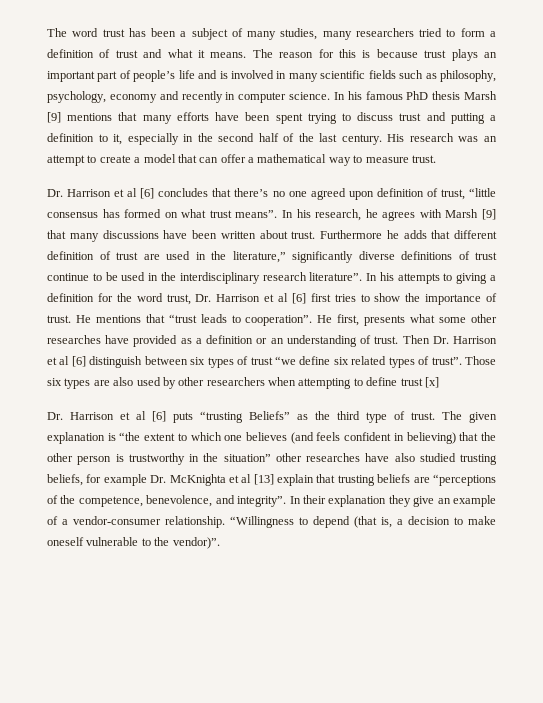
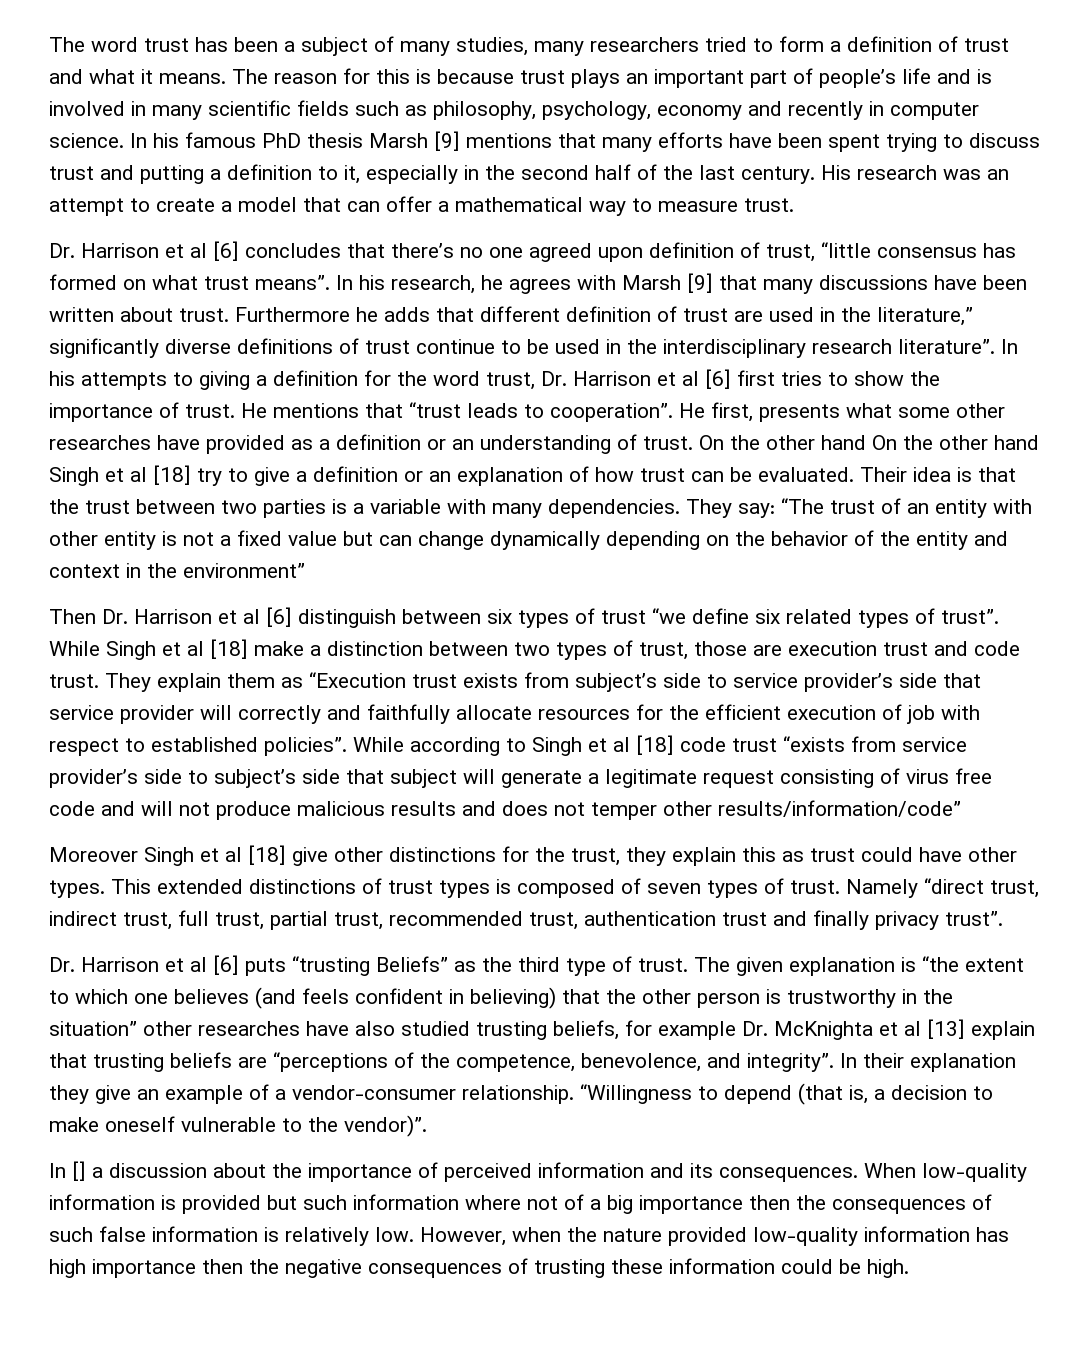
(399, 340) none -> [699,435,1039,450] [49,465,1016,486] [49,498,1032,518] [49,530,1008,550] [49,563,305,578] On the other hand On the other hand Singh et al [18] try to give a definition or an explanation of how trust can be evaluated. Their idea is that the trust between two parties is a variable with many dependencies. They say: “The trust of an entity with other entity is not a fixed value but can change dynamically depending on the behavior of the entity and context in the environment” //
[465,356,496,365] [47,377,439,389] Those six types are also used by other researchers when attempting to define trust [x] -> [49,639,1020,660] [49,672,981,692] [49,704,980,724] [49,735,967,756] [49,768,992,788] [49,800,961,820] [49,845,1017,866] [49,878,1039,898] [49,910,1003,930] While Singh et al [18] make a distinction between two types of trust, those are execution trust and code trust. They explain them as “Execution trust exists from subject’s side to service provider’s side that service provider will correctly and faithfully allocate resources for the efficient execution of job with respect to established policies”. While according to Singh et al [18] code trust “exists from service provider’s side to subject’s side that subject will generate a legitimate request consisting of virus free code and will not produce malicious results and does not temper other results/information/code” // Moreover Singh et al [18] give other distinctions for the trust, they explain this as trust could have other types. This extended distinctions of trust types is composed of seven types of trust. Namely “direct trust, indirect trust, full trust, partial trust, recommended trust, authentication trust and finally privacy trust”.
(220, 543) none -> [49,1161,1027,1182] [49,1194,992,1214] [49,1226,1009,1246] [49,1258,909,1278] // In [] a discussion about the importance of perceived information and its consequences. When low-quality information is provided but such information where not of a big importance then the consequences of such false information is relatively low. However, when the nature provided low-quality information has high importance then the negative consequences of trusting these information could be high.

